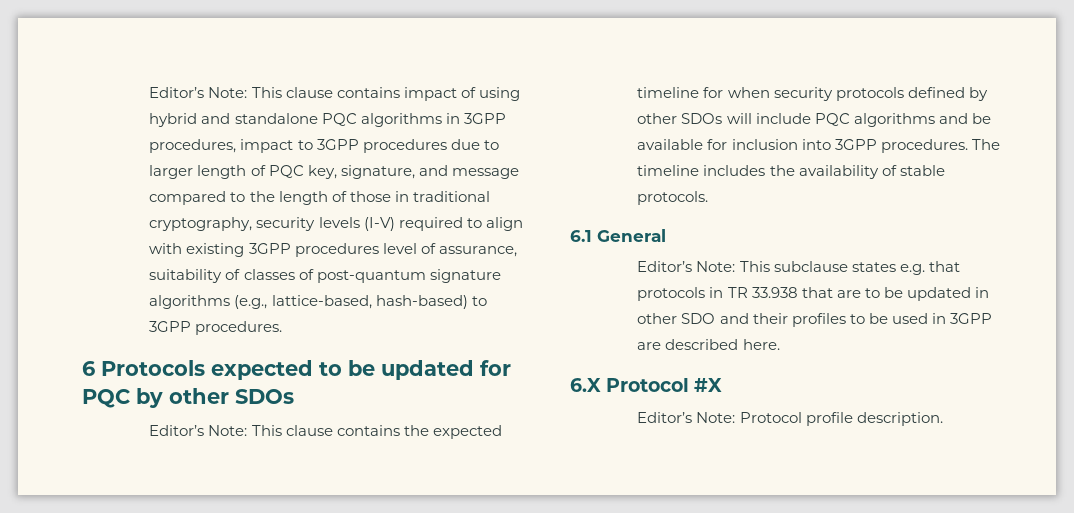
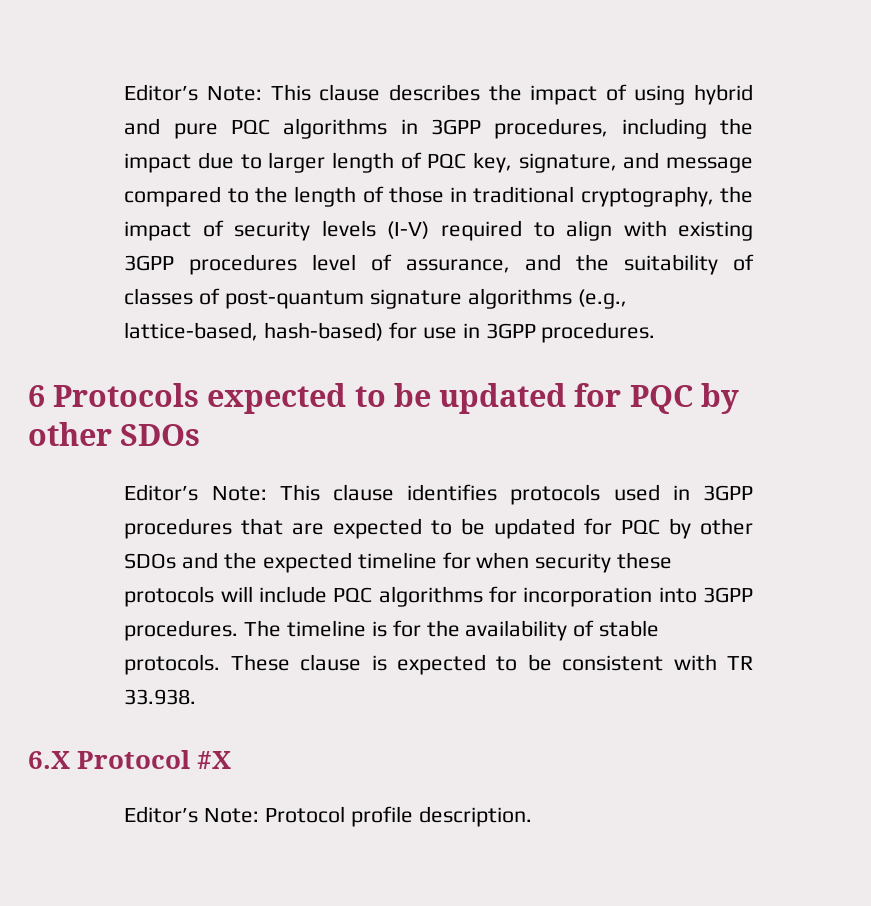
[149,87,400,98] Editor’s Note: This clause contains -> [124,84,522,101] Editor’s Note: This clause describes the
[234,113,318,124] standalone -> [173,123,218,139] pure
[240,139,447,153] impact to 3GPP procedures -> [621,118,753,139] [124,153,192,173] including the impact
(253, 224) none -> [720,186,754,203] [124,220,224,241] the impact of
(517, 251) none -> [525,254,610,271] and the
[471,296,487,306] to -> [389,322,480,339] for use in
[336,425,400,436] contains -> [407,484,753,505] [124,518,754,539] [124,552,219,569] identifies protocols used in 3GPP procedures that are expected to be updated for PQC by other SDOs and
[835,87,988,101] [637,113,991,127] [637,139,798,150] protocols defined by other SDOs will include PQC algorithms and be available for inclusion -> [616,552,672,569] [124,586,653,607] these protocols will include PQC algorithms for incorporation
[703,165,766,176] includes -> [371,620,421,637] is for
[570,229,666,242] [637,261,960,275] [637,287,989,301] [637,313,992,327] [637,339,780,350] // 6.1 General // Editor’s Note: This subclause states e.g. that protocols in TR 33.938 that are to be updated in other SDO and their profiles to be used in 3GPP are described here. -> [230,654,753,675] [124,689,197,705] These clause is expected to be consistent with TR 33.938.

